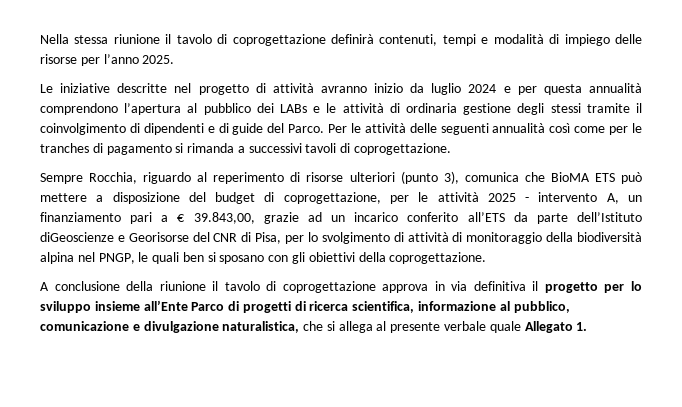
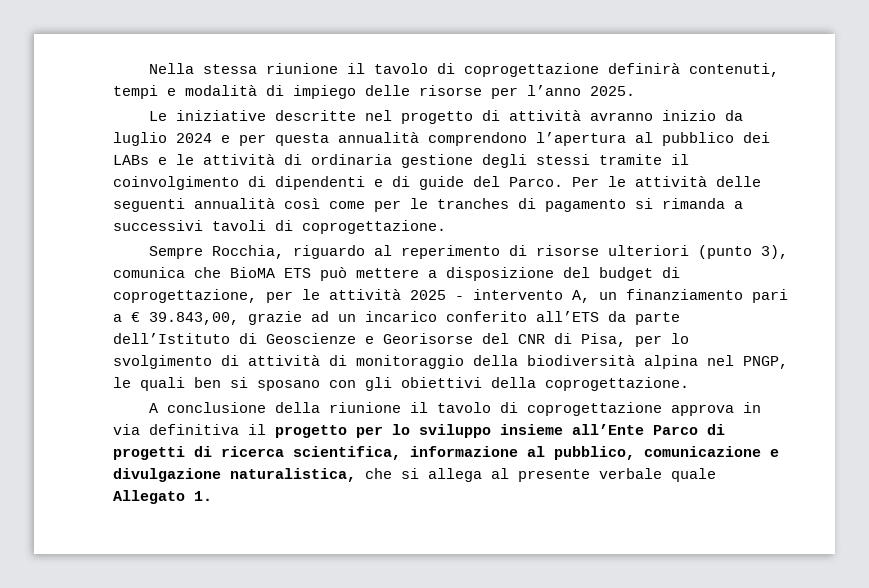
[40,232,114,242] diGeoscienze -> [239,333,356,344] di Geoscienze

